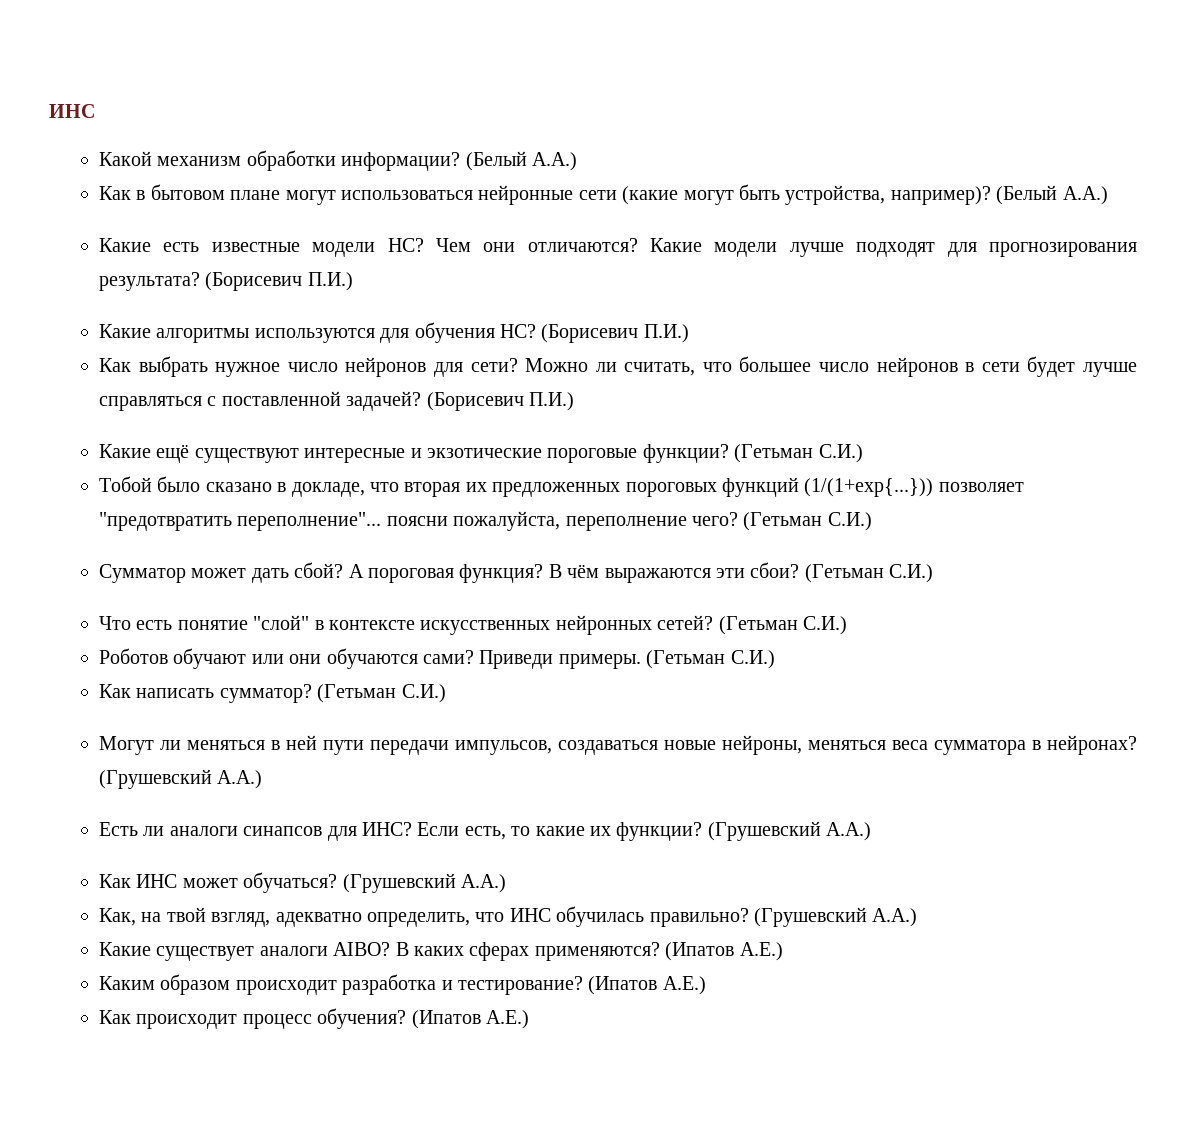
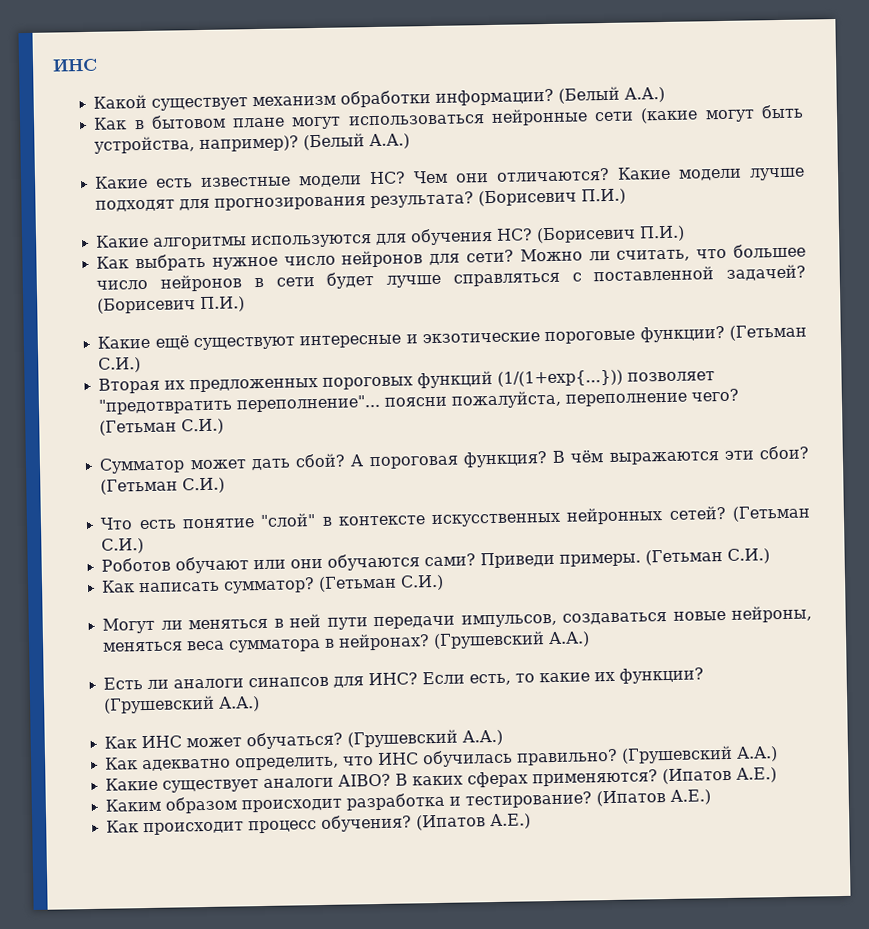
(153, 158) none -> [151,97,249,111] существует
[99,476,461,497] Тобой было сказано в докладе, что вторая -> [98,377,161,394] Вторая
[99,907,271,927] Как, на твой взгляд, -> [105,757,139,770] Как

